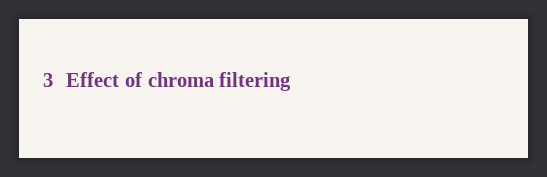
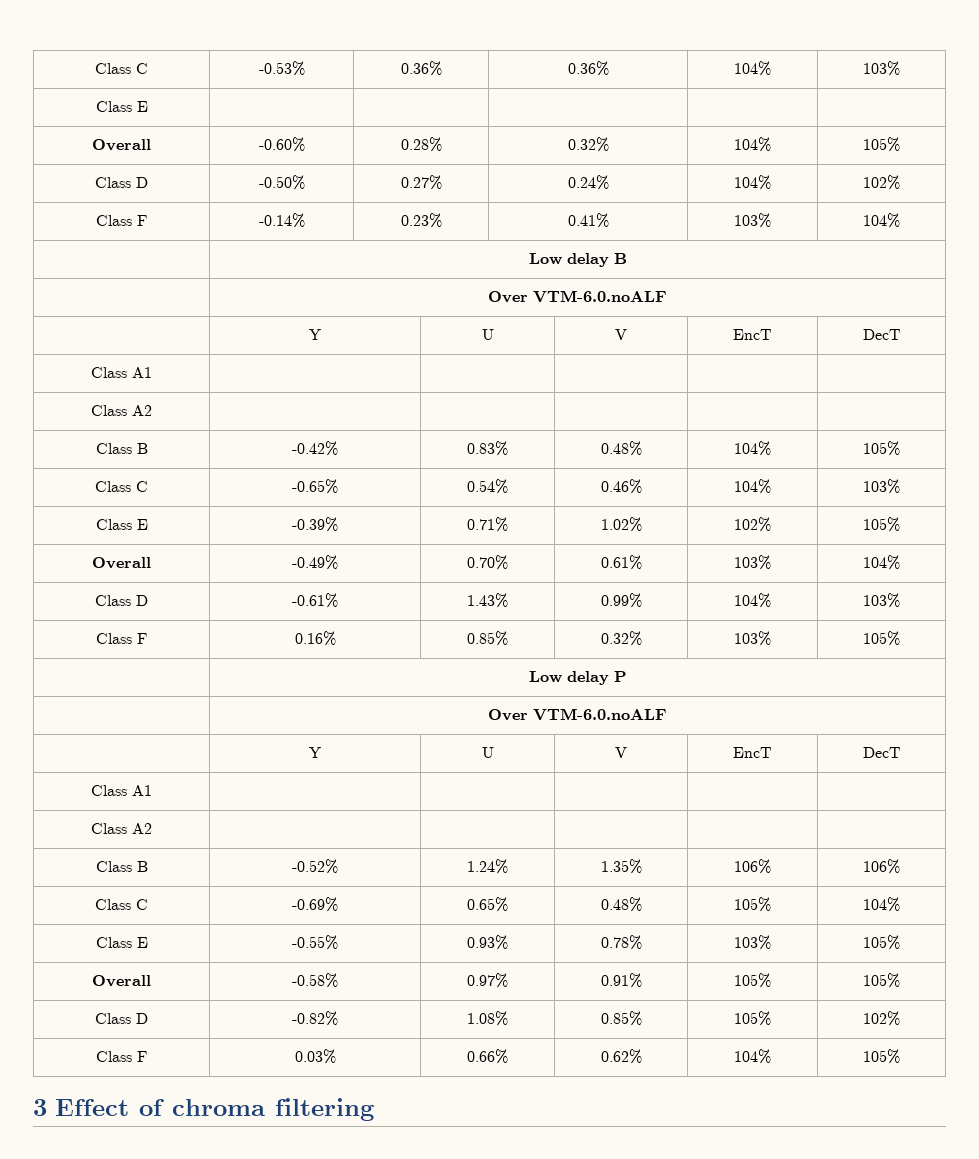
(43, 80) none -> [95,63,148,74] [258,61,305,76] [400,61,442,76] [567,61,609,76] [734,61,771,76] [863,61,900,76] [95,101,148,112] [92,139,151,151] [258,137,305,152] [400,137,442,152] [567,137,609,152] [734,137,771,152] [863,137,900,152] [95,177,148,188] [258,175,305,190] [400,175,442,190] [567,175,609,190] [734,175,771,190] [863,175,900,190] [96,215,147,226] [258,213,305,228] [400,213,442,228] [567,213,609,228] [734,213,771,228] [863,213,900,228] [528,253,627,267] [488,290,667,303] [308,329,321,340] [481,329,494,340] [615,329,627,340] [733,329,772,340] [862,329,901,340] [91,367,152,378] [91,405,152,416] [95,443,148,454] [292,441,338,456] [466,441,508,456] [600,441,642,456] [734,441,771,456] [863,441,900,456] [95,481,148,492] [292,479,338,494] [466,479,508,494] [600,479,642,494] [734,479,771,494] [863,479,900,494] [95,519,148,530] [292,517,338,532] [466,517,508,532] [600,517,642,532] [734,517,771,532] [863,517,900,532] [92,557,151,569] [292,555,338,570] [466,555,508,570] [600,555,642,570] [734,555,771,570] [863,555,900,570] [95,595,148,606] [292,593,338,608] [466,593,508,608] [600,593,642,608] [734,593,771,608] [863,593,900,608] [96,633,147,644] [294,631,336,646] [466,631,508,646] [600,631,642,646] [734,631,771,646] [863,631,900,646] [528,671,627,685] [488,708,667,721] [308,747,321,758] [481,747,494,758] [615,747,627,758] [733,747,772,758] [862,747,901,758] [91,785,152,796] [91,823,152,834] [95,861,148,872] [292,859,338,874] [466,859,508,874] [600,859,642,874] [734,859,771,874] [863,859,900,874] [95,899,148,910] [292,897,338,912] [466,897,508,912] [600,897,642,912] [734,897,771,912] [863,897,900,912] [95,937,148,948] [292,935,338,950] [466,935,508,950] [600,935,642,950] [734,935,771,950] [863,935,900,950] [92,975,151,987] [292,973,338,988] [466,973,508,988] [600,973,642,988] [734,973,771,988] [863,973,900,988] [95,1013,148,1024] [292,1011,338,1026] [466,1011,508,1026] [600,1011,642,1026] [734,1011,771,1026] [863,1011,900,1026] [96,1051,147,1062] [294,1049,336,1064] [466,1049,508,1064] [600,1049,642,1064] [734,1049,771,1064] [863,1049,900,1064] Class C | -0.53% | 0.36% | 0.36% | 104% | 103% // Class E | | | | | // Overall | -0.60% | 0.28% | 0.32% | 104% | 105% // Class D | -0.50% | 0.27% | 0.24% | 104% | 102% // Class F | -0.14% | 0.23% | 0.41% | 103% | 104% // | Low delay B // | Over VTM-6.0.noALF // | Y | U | V | EncT | DecT // Class A1 | | | | | // Class A2 | | | | | // Class B | -0.42% | 0.83% | 0.48% | 104% | 105% // Class C | -0.65% | 0.54% | 0.46% | 104% | 103% // Class E | -0.39% | 0.71% | 1.02% | 102% | 105% // Overall | -0.49% | 0.70% | 0.61% | 103% | 104% // Class D | -0.61% | 1.43% | 0.99% | 104% | 103% // Class F | 0.16% | 0.85% | 0.32% | 103% | 105% // | Low delay P // | Over VTM-6.0.noALF // | Y | U | V | EncT | DecT // Class A1 | | | | | // Class A2 | | | | | // Class B | -0.52% | 1.24% | 1.35% | 106% | 106% // Class C | -0.69% | 0.65% | 0.48% | 105% | 104% // Class E | -0.55% | 0.93% | 0.78% | 103% | 105% // Overall | -0.58% | 0.97% | 0.91% | 105% | 105% // Class D | -0.82% | 1.08% | 0.85% | 105% | 102% // Class F | 0.03% | 0.66% | 0.62% | 104% | 105% //

